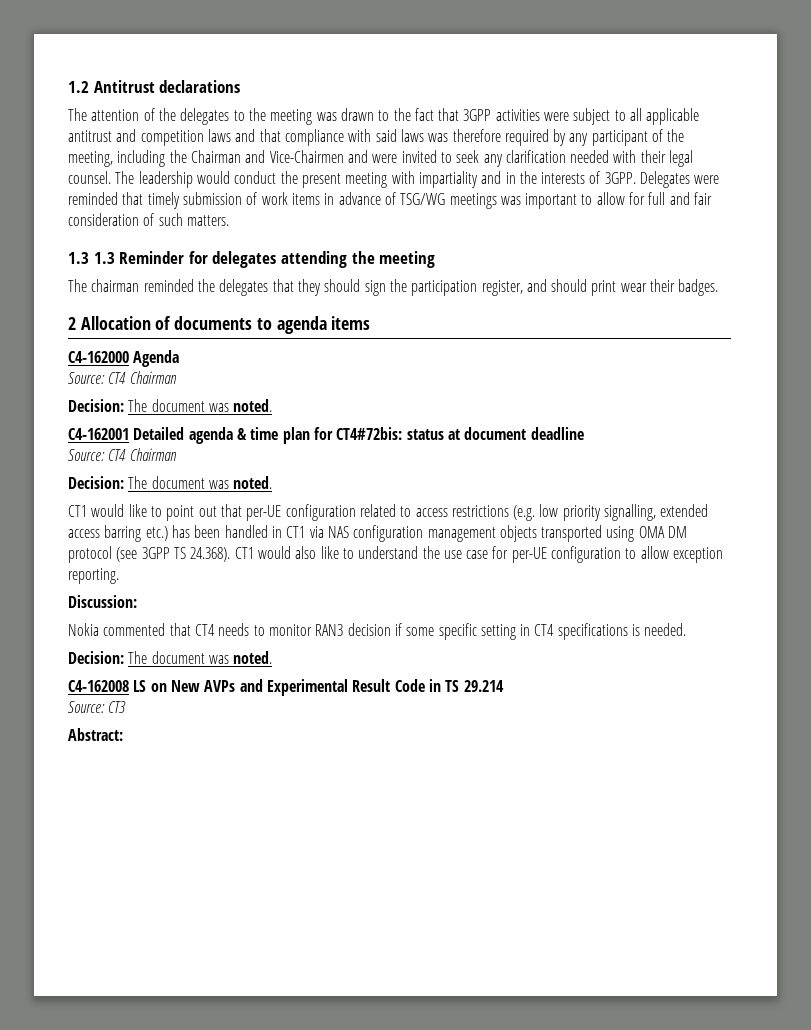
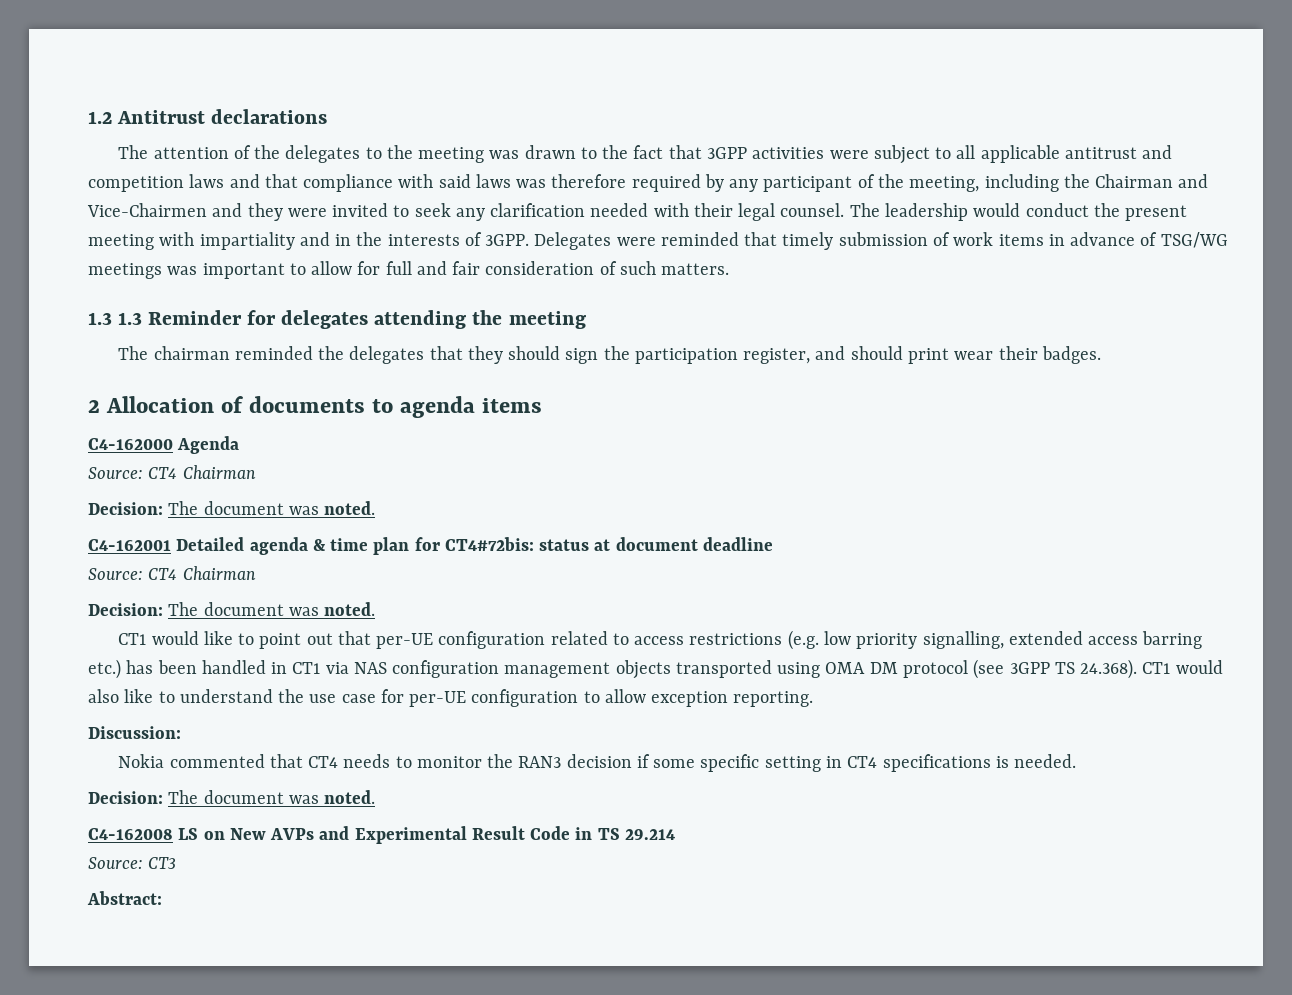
(368, 156) none -> [247,203,283,221] they
(312, 630) none -> [487,754,514,768] the

